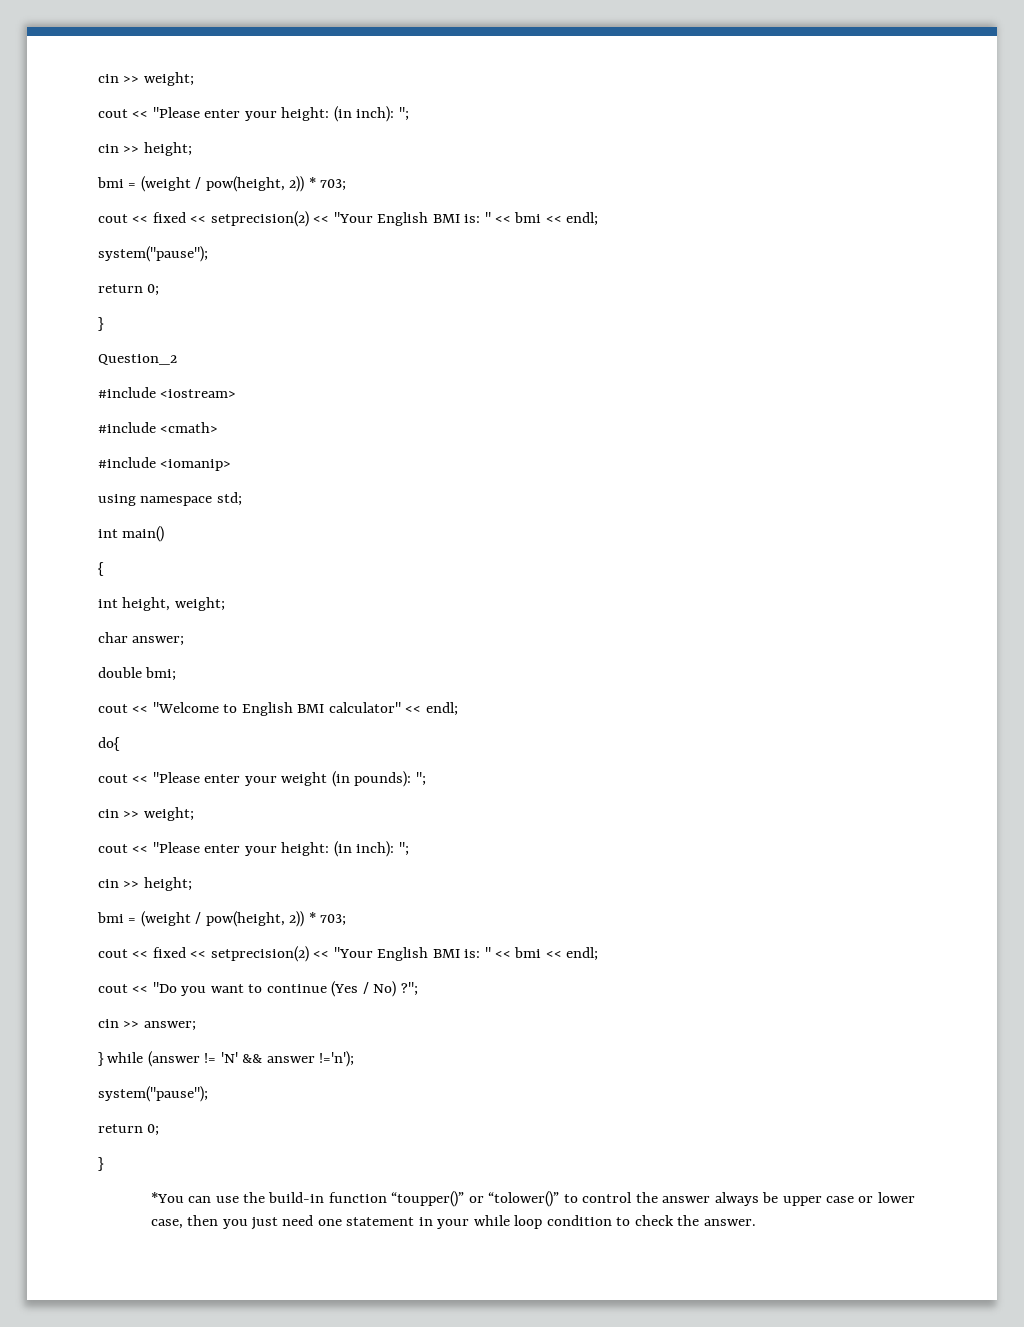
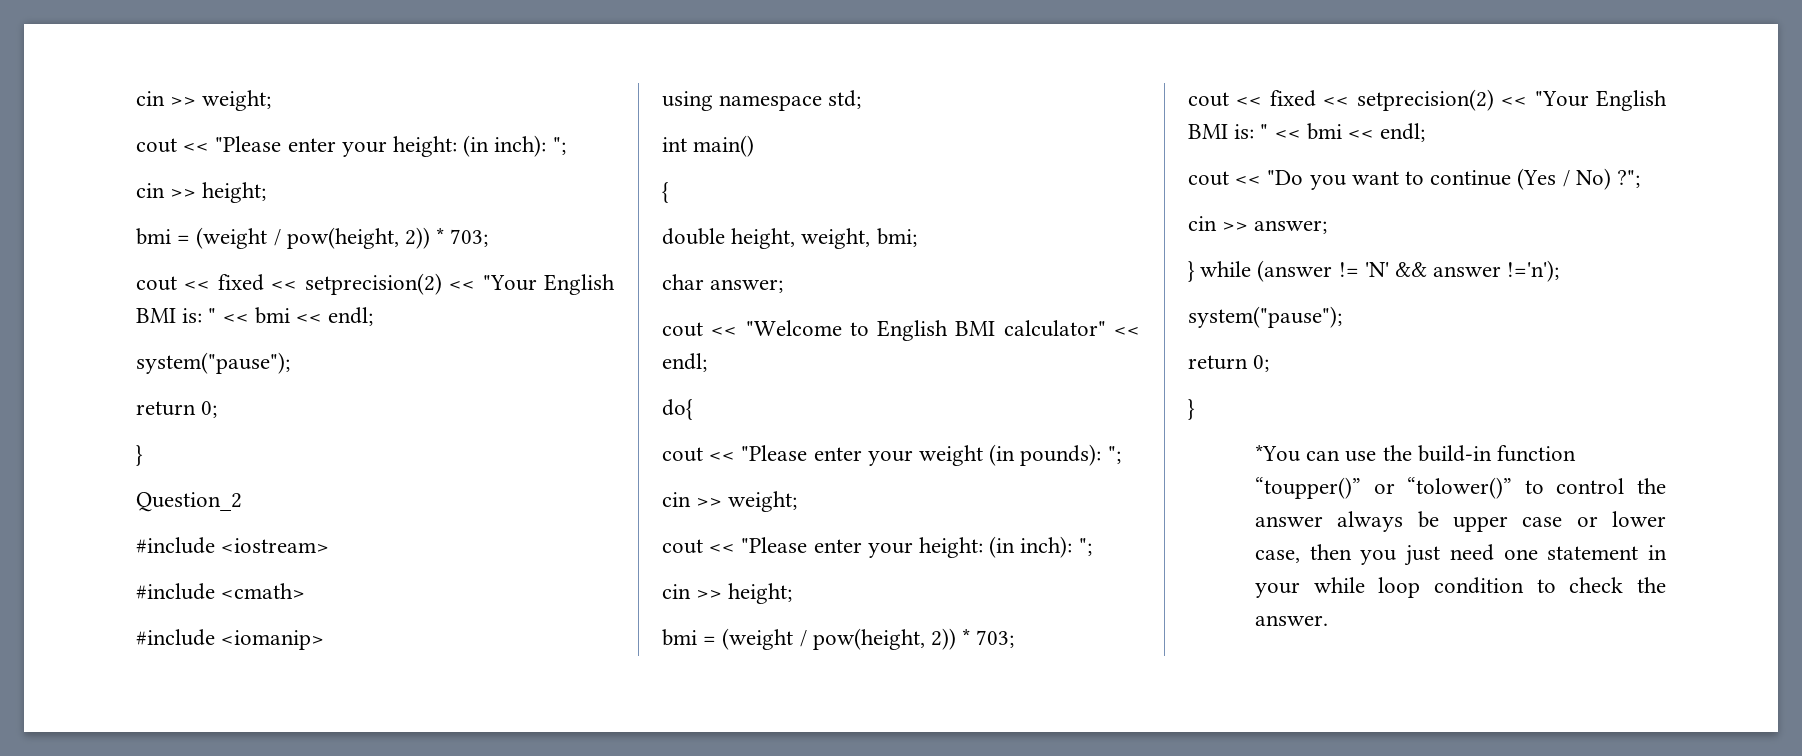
[98,597,225,611] int height, weight; -> [662,228,917,249] double height, weight, bmi;
[98,667,177,681] // double bmi; -> (784, 286) none

